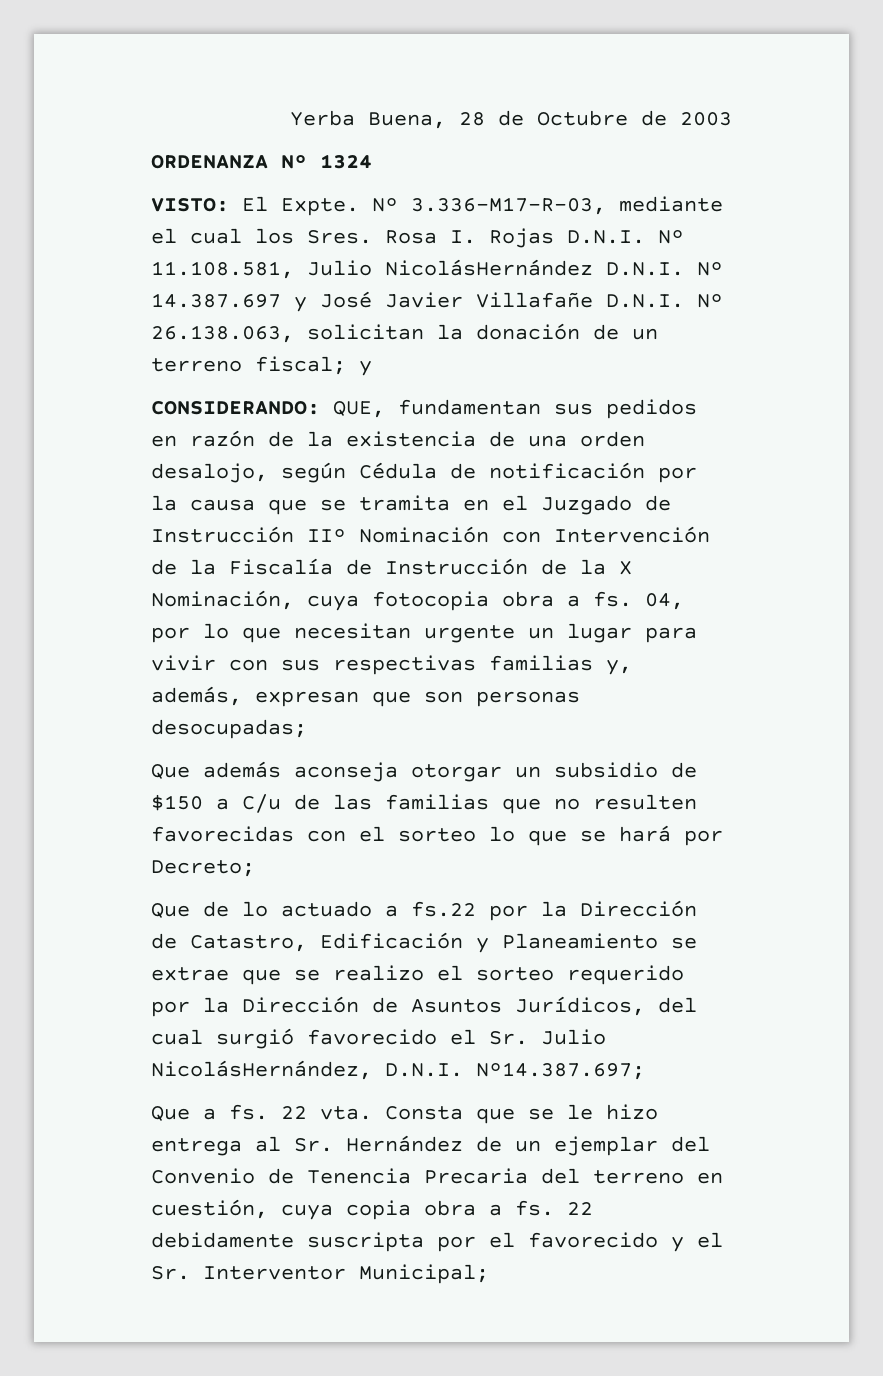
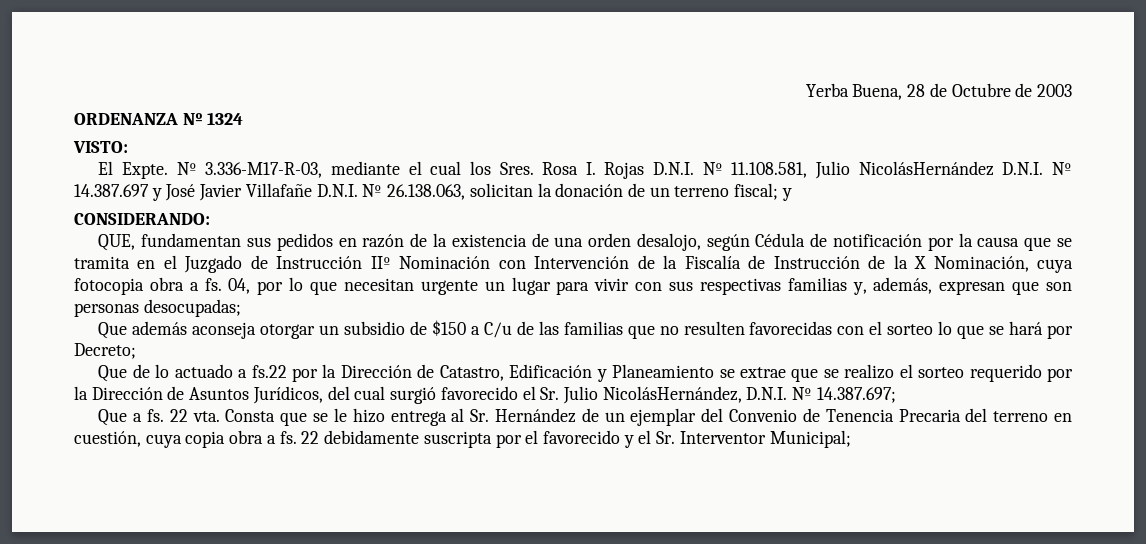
(229, 205) none -> (128, 147) //
(320, 408) none -> (210, 219) //
[476,1062,645,1080] Nº14.387.697; -> [792,387,896,403] Nº 14.387.697;

